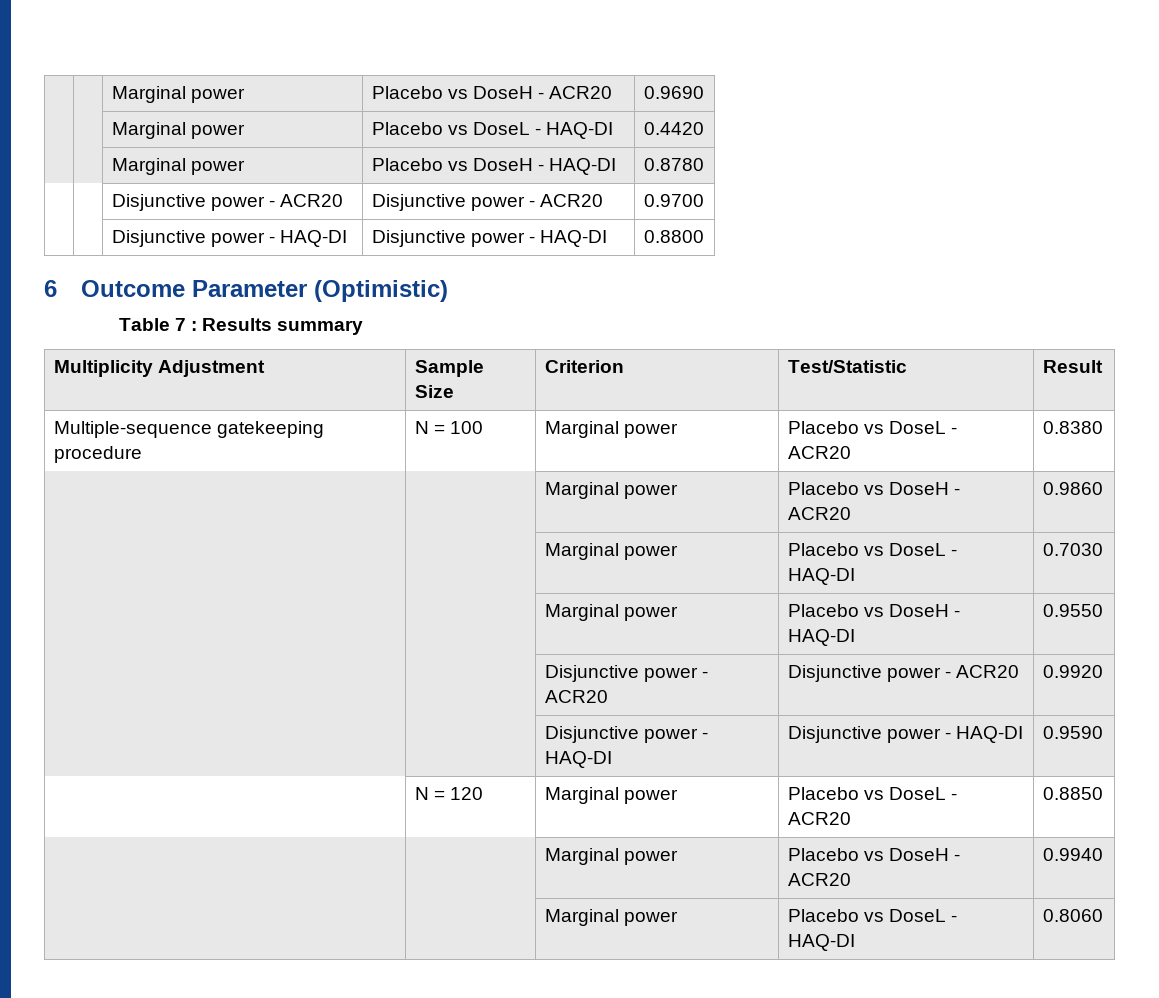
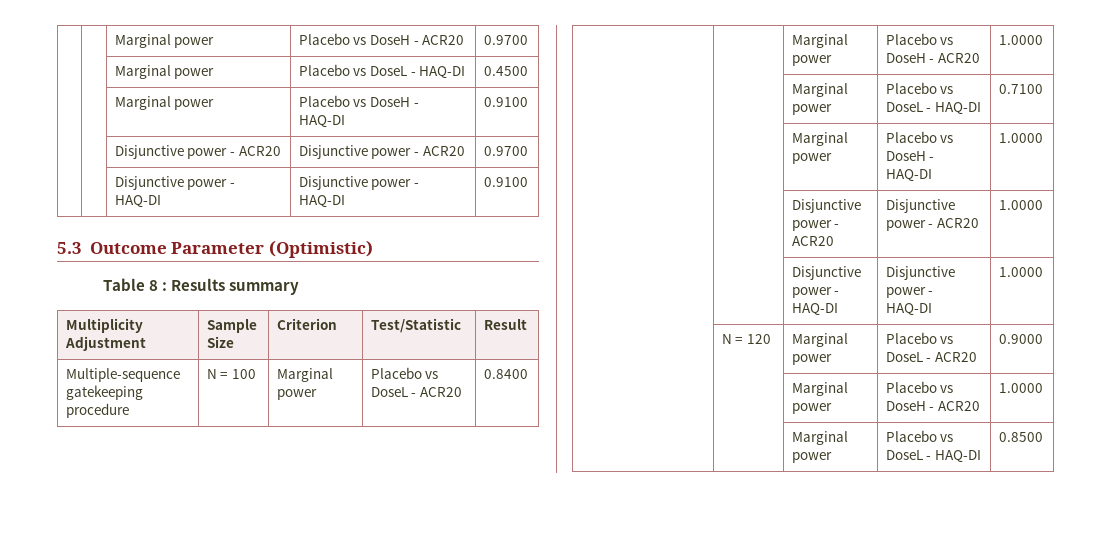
[111,86,245,103] [371,86,613,99] [643,86,704,99] [111,122,245,139] [371,122,614,139] [643,122,704,135] [111,158,245,175] [371,158,617,175] [643,158,704,171] | | Marginal power | Placebo vs DoseH - ACR20 | 0.9690 // | | Marginal power | Placebo vs DoseL - HAQ-DI | 0.4420 // | | Marginal power | Placebo vs DoseH - HAQ-DI | 0.8780 -> [114,34,215,48] [298,33,465,45] [483,35,528,45] [114,65,215,79] [298,64,466,79] [483,66,528,76] [114,96,215,110] [298,95,419,107] [298,115,345,128] [483,97,528,107] | | Marginal power | Placebo vs DoseH - ACR20 | 0.9700 // | | Marginal power | Placebo vs DoseL - HAQ-DI | 0.4500 // | | Marginal power | Placebo vs DoseH - HAQ-DI | 0.9100
[643,230,704,243] [44,280,57,297] 0.8800 // 6 -> [483,177,528,187] [57,242,82,254] 0.9100 // 5.3
[174,318,186,331] 7 -> [148,280,158,291] 8
[1042,421,1103,434] [544,482,678,499] [787,482,961,495] [787,507,851,520] [1042,482,1103,495] [544,543,678,560] [787,543,958,556] [787,568,855,585] [1042,543,1103,556] [544,604,678,621] [787,604,961,617] [787,629,855,646] [1042,604,1103,617] [544,665,709,682] [544,690,608,703] [787,665,1020,682] [1042,665,1103,678] [544,726,709,743] [544,751,612,768] [787,726,1024,743] [1042,726,1103,739] 0.8380 // | | Marginal power | Placebo vs DoseH - ACR20 | 0.9860 // | | Marginal power | Placebo vs DoseL - HAQ-DI | 0.7030 // | | Marginal power | Placebo vs DoseH - HAQ-DI | 0.9550 // | | Disjunctive power - ACR20 | Disjunctive power - ACR20 | 0.9920 // | | Disjunctive power - HAQ-DI | Disjunctive power - HAQ-DI | 0.9590 -> [483,369,528,379] [791,34,848,48] [791,55,832,66] [885,33,954,45] [885,53,980,63] [998,35,1043,45] [791,83,848,97] [791,104,832,115] [885,82,954,94] [885,102,981,115] [998,84,1043,94] [791,132,848,146] [791,153,832,164] [885,131,954,143] [885,151,935,161] [885,169,932,182] [998,133,1043,143] [791,199,861,213] [791,220,840,231] [791,236,834,246] [885,199,955,213] [885,218,979,231] [998,200,1043,210] [791,266,861,280] [791,287,840,298] [791,303,838,316] [885,266,955,280] [885,287,934,298] [885,303,932,316] [998,267,1043,277] 0.8400 // | | Marginal power | Placebo vs DoseH - ACR20 | 1.0000 // | | Marginal power | Placebo vs DoseL - HAQ-DI | 0.7100 // | | Marginal power | Placebo vs DoseH - HAQ-DI | 1.0000 // | | Disjunctive power - ACR20 | Disjunctive power - ACR20 | 1.0000 // | | Disjunctive power - HAQ-DI | Disjunctive power - HAQ-DI | 1.0000
[1042,787,1103,800] [544,848,678,865] [787,848,961,861] [787,873,851,886] [1042,848,1103,861] [544,909,678,926] [787,909,958,922] [787,934,855,951] [1042,909,1103,922] 0.8850 // | | Marginal power | Placebo vs DoseH - ACR20 | 0.9940 // | | Marginal power | Placebo vs DoseL - HAQ-DI | 0.8060 -> [998,334,1043,344] [791,382,848,396] [791,403,832,414] [885,381,954,393] [885,401,980,411] [998,383,1043,393] [791,431,848,445] [791,452,832,463] [885,430,954,442] [885,450,981,463] [998,432,1043,442] 0.9000 // | | Marginal power | Placebo vs DoseH - ACR20 | 1.0000 // | | Marginal power | Placebo vs DoseL - HAQ-DI | 0.8500

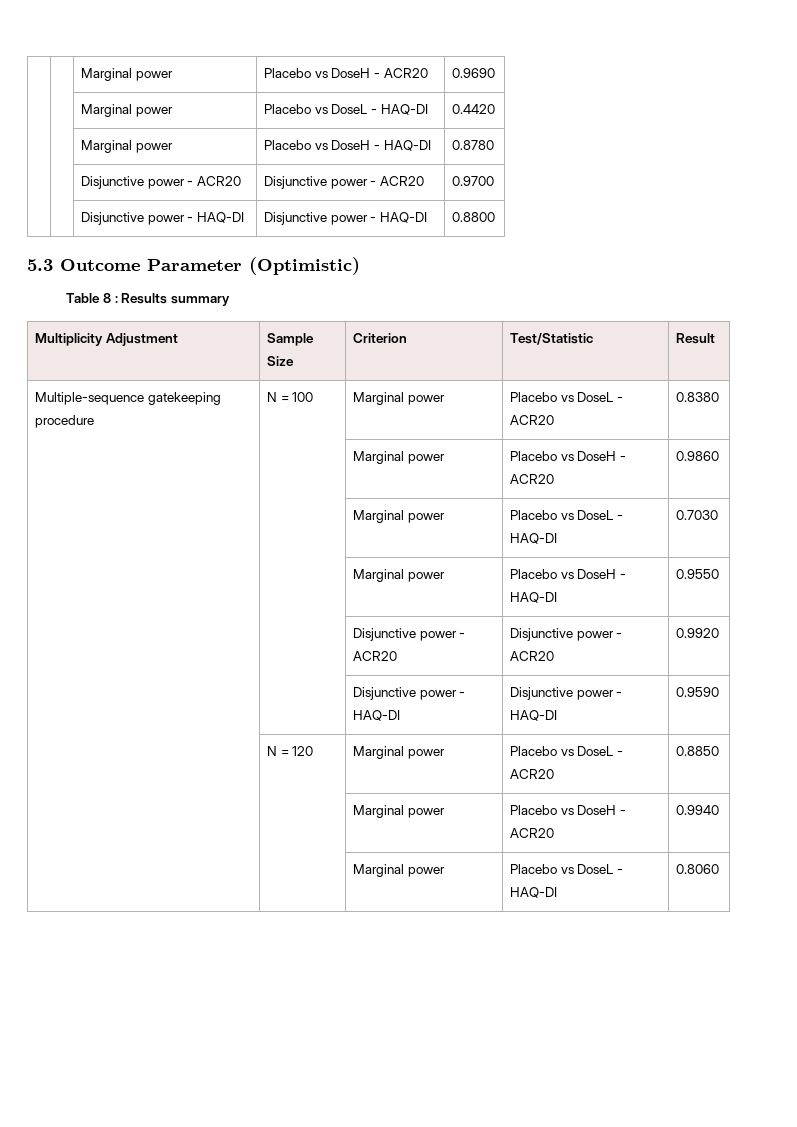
[114,34,215,48] [298,33,465,45] [483,35,528,45] [114,65,215,79] [298,64,466,79] [483,66,528,76] [114,96,215,110] [298,95,419,107] [298,115,345,128] [483,97,528,107] | | Marginal power | Placebo vs DoseH - ACR20 | 0.9700 // | | Marginal power | Placebo vs DoseL - HAQ-DI | 0.4500 // | | Marginal power | Placebo vs DoseH - HAQ-DI | 0.9100 -> [81,68,173,81] [264,68,428,78] [452,68,496,78] [81,104,173,117] [264,104,428,115] [452,104,496,114] [81,140,173,153] [264,140,431,151] [452,140,495,150] | | Marginal power | Placebo vs DoseH - ACR20 | 0.9690 // | | Marginal power | Placebo vs DoseL - HAQ-DI | 0.4420 // | | Marginal power | Placebo vs DoseH - HAQ-DI | 0.8780
[483,177,528,187] 0.9100 -> [452,212,496,222] 0.8800
[483,369,528,379] [791,34,848,48] [791,55,832,66] [885,33,954,45] [885,53,980,63] [998,35,1043,45] [791,83,848,97] [791,104,832,115] [885,82,954,94] [885,102,981,115] [998,84,1043,94] [791,132,848,146] [791,153,832,164] [885,131,954,143] [885,151,935,161] [885,169,932,182] [998,133,1043,143] [791,199,861,213] [791,220,840,231] [791,236,834,246] [885,199,955,213] [885,218,979,231] [998,200,1043,210] [791,266,861,280] [791,287,840,298] [791,303,838,316] [885,266,955,280] [885,287,934,298] [885,303,932,316] [998,267,1043,277] 0.8400 // | | Marginal power | Placebo vs DoseH - ACR20 | 1.0000 // | | Marginal power | Placebo vs DoseL - HAQ-DI | 0.7100 // | | Marginal power | Placebo vs DoseH - HAQ-DI | 1.0000 // | | Disjunctive power - ACR20 | Disjunctive power - ACR20 | 1.0000 // | | Disjunctive power - HAQ-DI | Disjunctive power - HAQ-DI | 1.0000 -> [676,392,720,402] [353,451,445,464] [510,451,627,461] [510,474,555,484] [676,451,720,461] [353,510,445,523] [510,510,624,520] [510,533,558,544] [676,510,719,520] [353,569,445,582] [510,569,627,579] [510,592,558,603] [676,569,720,579] [353,628,466,641] [353,651,398,661] [510,628,623,641] [510,651,555,661] [676,628,720,638] [353,687,466,700] [353,710,401,721] [510,687,623,700] [510,710,558,721] [676,687,720,697] 0.8380 // | | Marginal power | Placebo vs DoseH - ACR20 | 0.9860 // | | Marginal power | Placebo vs DoseL - HAQ-DI | 0.7030 // | | Marginal power | Placebo vs DoseH - HAQ-DI | 0.9550 // | | Disjunctive power - ACR20 | Disjunctive power - ACR20 | 0.9920 // | | Disjunctive power - HAQ-DI | Disjunctive power - HAQ-DI | 0.9590
[998,334,1043,344] [791,382,848,396] [791,403,832,414] [885,381,954,393] [885,401,980,411] [998,383,1043,393] [791,431,848,445] [791,452,832,463] [885,430,954,442] [885,450,981,463] [998,432,1043,442] 0.9000 // | | Marginal power | Placebo vs DoseH - ACR20 | 1.0000 // | | Marginal power | Placebo vs DoseL - HAQ-DI | 0.8500 -> [676,746,720,756] [353,805,445,818] [510,805,627,815] [510,828,555,838] [676,805,720,815] [353,864,445,877] [510,864,624,874] [510,887,558,898] [676,864,720,874] 0.8850 // | | Marginal power | Placebo vs DoseH - ACR20 | 0.9940 // | | Marginal power | Placebo vs DoseL - HAQ-DI | 0.8060

